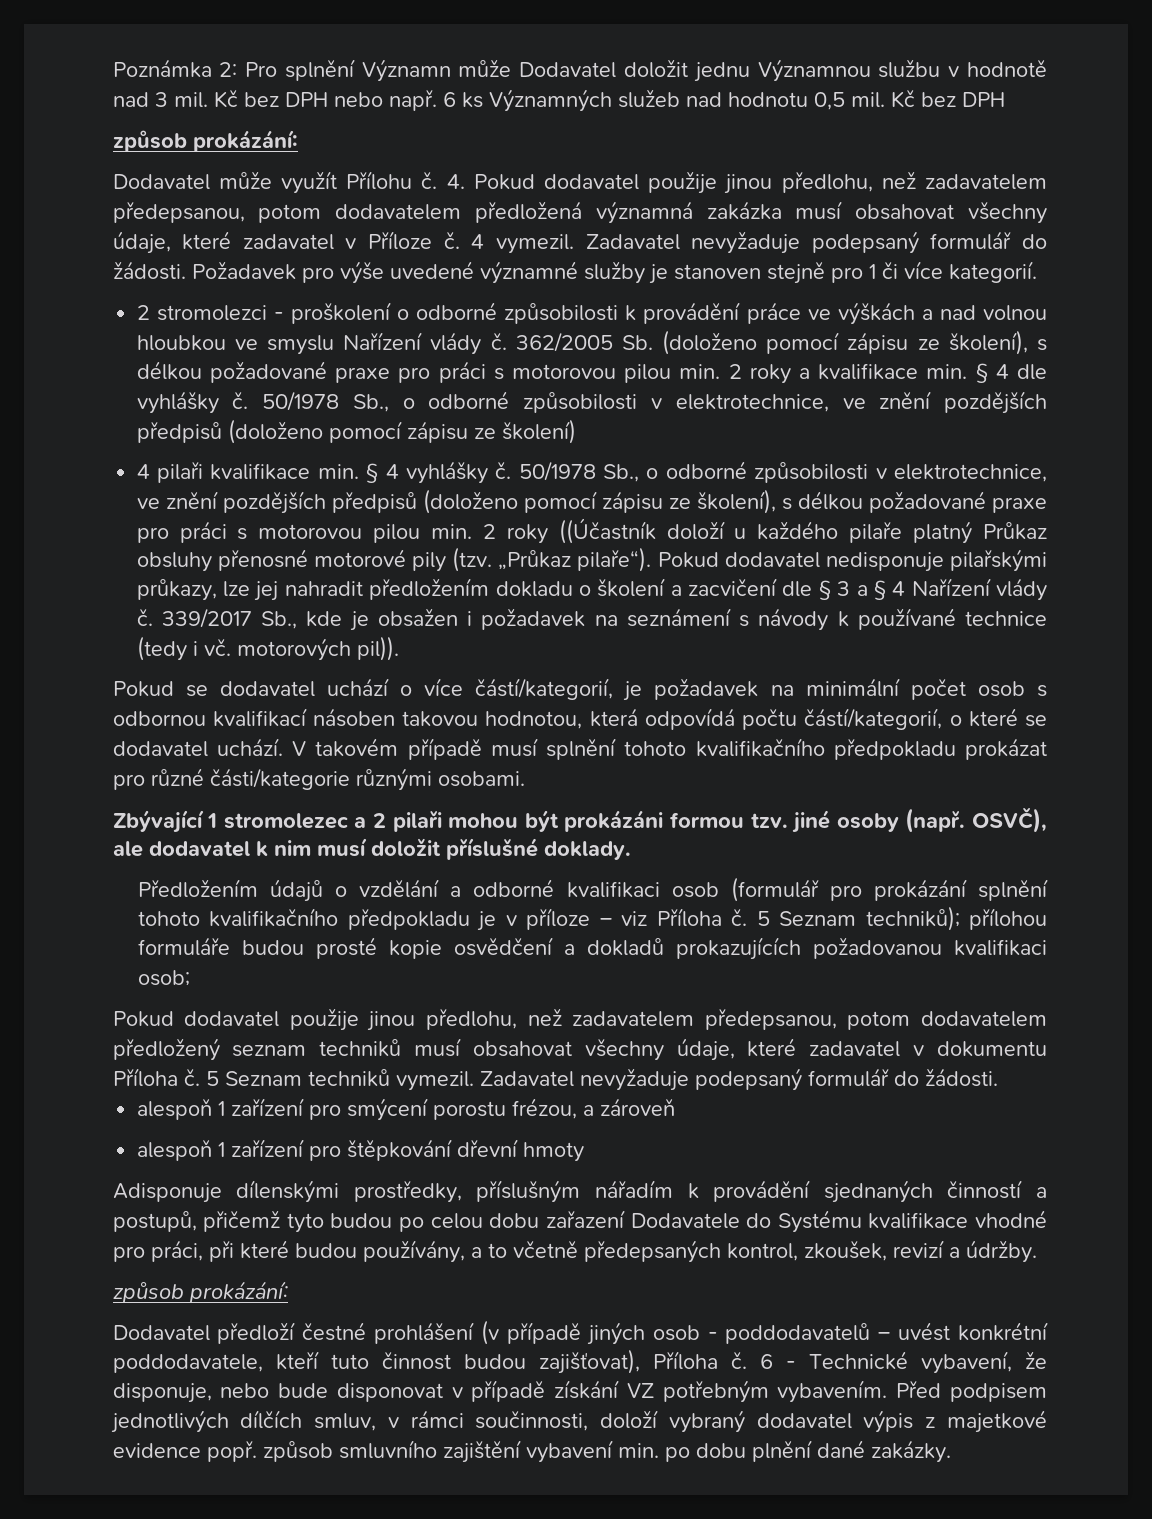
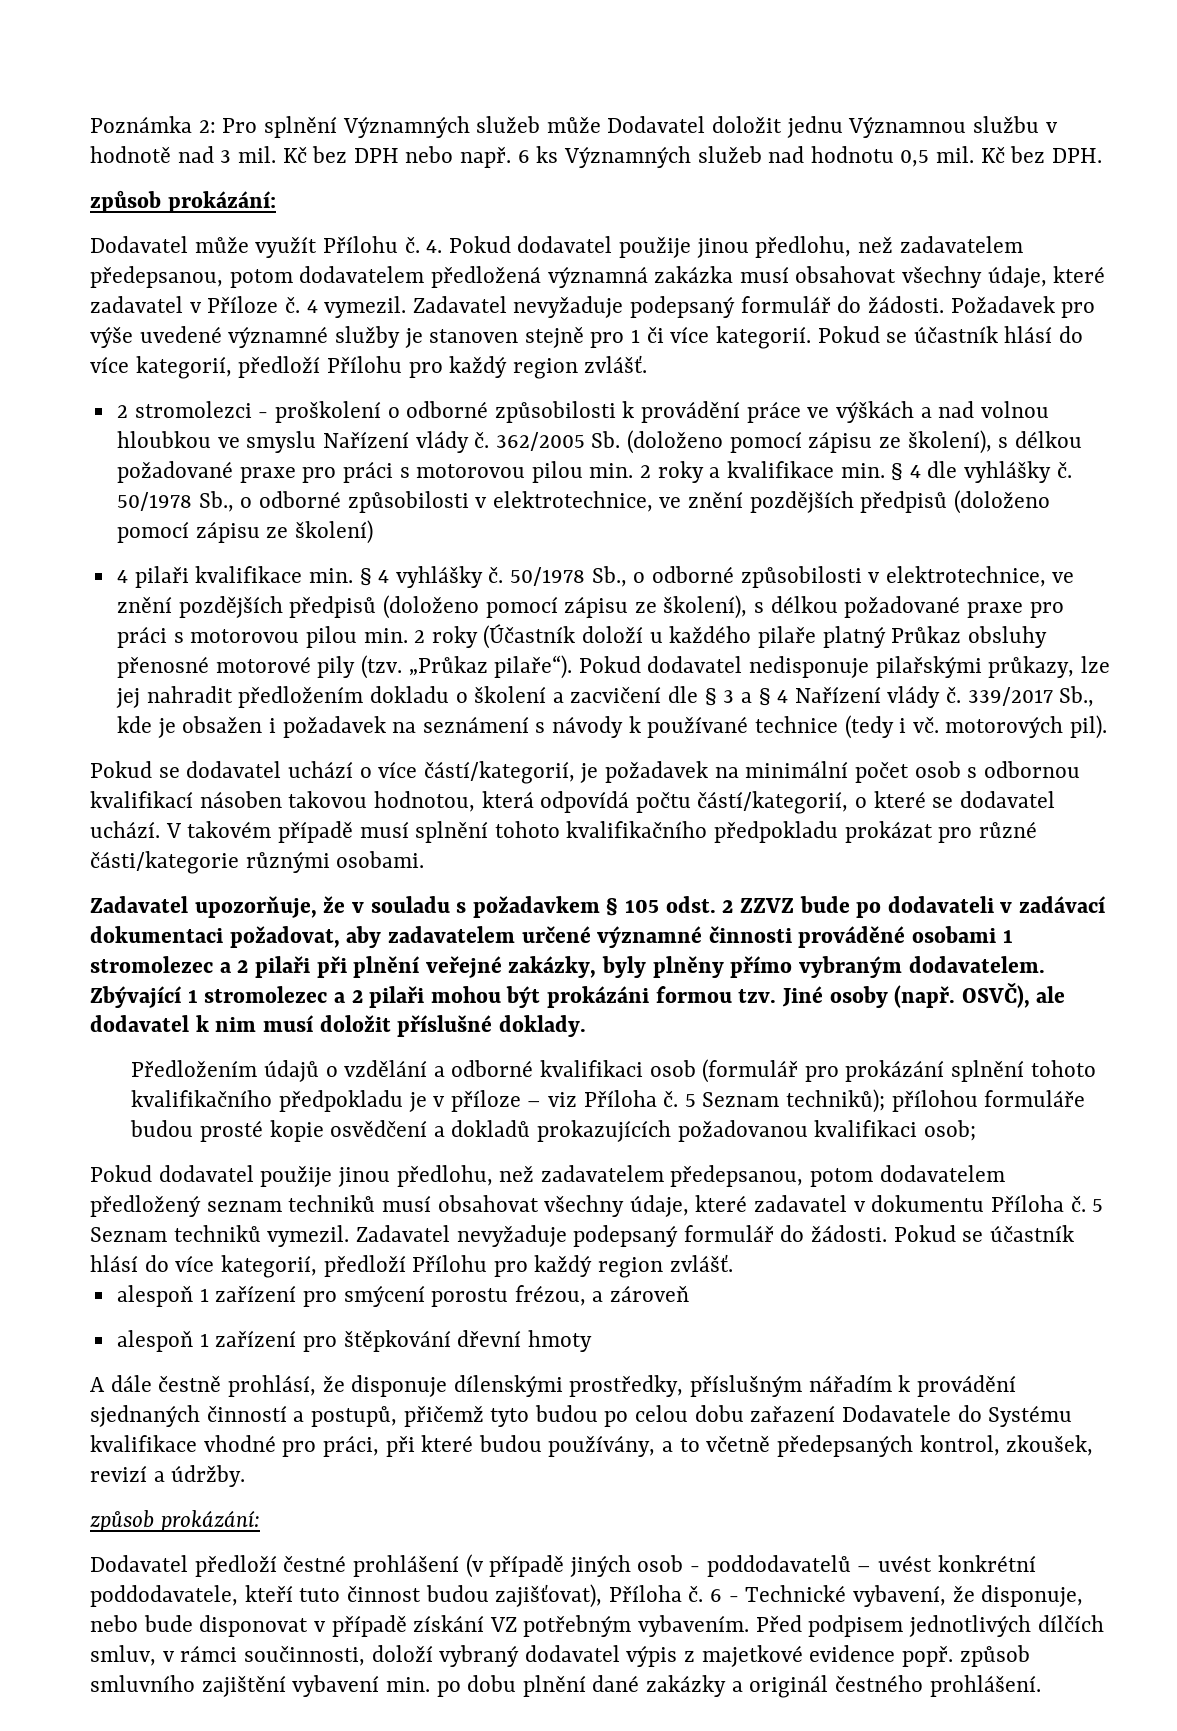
[361,59,451,82] Významn -> [342,116,541,138] Významných služeb
[961,92,1005,107] DPH -> [1051,148,1102,163] DPH.
(1037, 272) none -> [817,326,1084,343] [90,355,648,379] Pokud se účastník hlásí do více kategorií, předloží Přílohu pro každý region zvlášť.
[558,518,656,544] ((Účastník -> [483,624,576,649] (Účastník
[356,636,399,661] pil)). -> [1069,715,1107,739] pil).
(525, 779) none -> [90,896,1107,918] [90,926,1013,948] [90,956,1045,978] Zadavatel upozorňuje, že v souladu s požadavkem § 105 odst. 2 ZZVZ bude po dodavateli v zadávací dokumentaci požadovat, aby zadavatelem určené významné činnosti prováděné osobami 1 stromolezec a 2 pilaři při plnění veřejné zakázky, byly plněny přímo vybraným dodavatelem.
[792,810,831,833] jiné -> [781,986,823,1007] Jiné
(998, 1077) none -> [893,1225,1074,1242] [90,1254,733,1278] Pokud se účastník hlásí do více kategorií, předloží Přílohu pro každý region zvlášť.
[112,1183,222,1203] Adisponuje -> [90,1375,448,1397] A dále čestně prohlásí, že disponuje
[870,1440,951,1463] zakázky. -> [646,1675,1041,1698] zakázky a originál čestného prohlášení.

